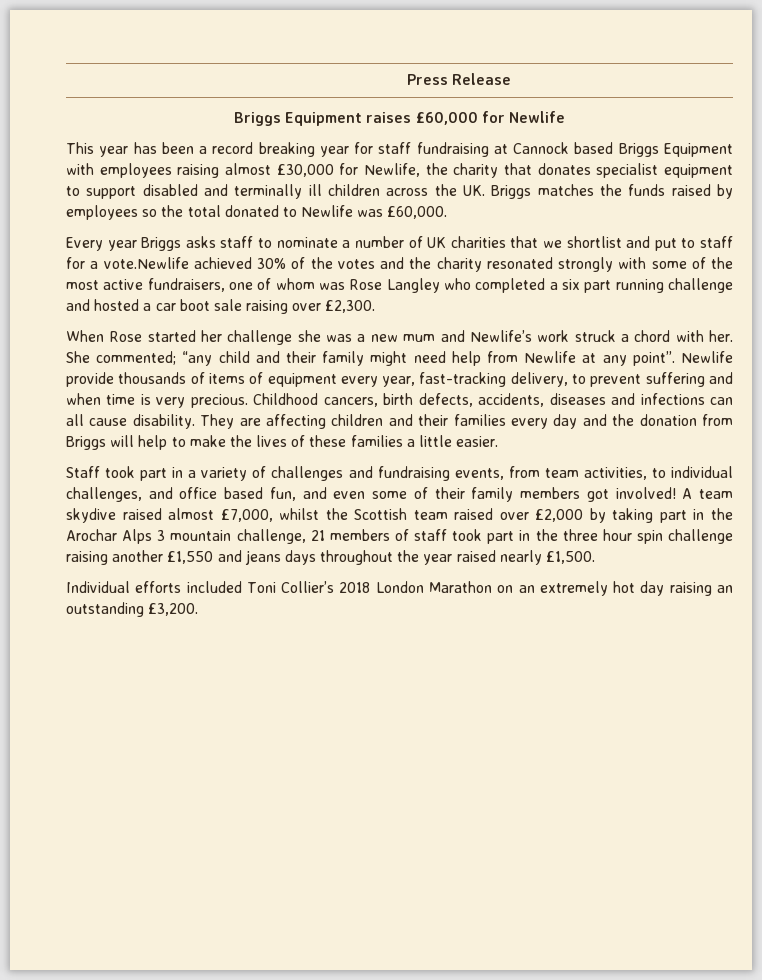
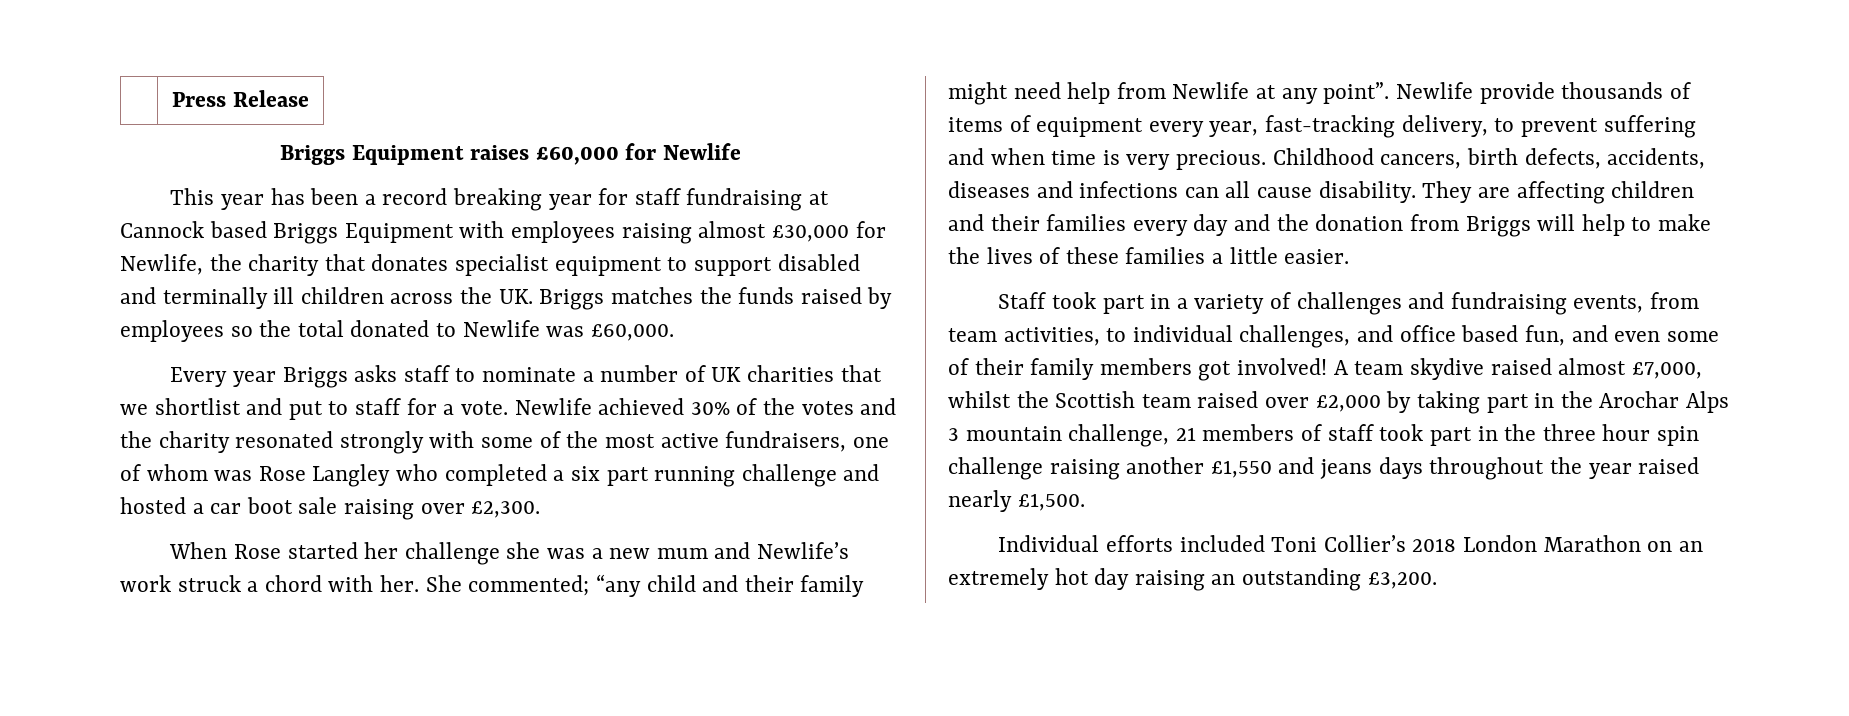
[103,257,189,269] vote.Newlife -> [460,398,592,415] vote. Newlife

